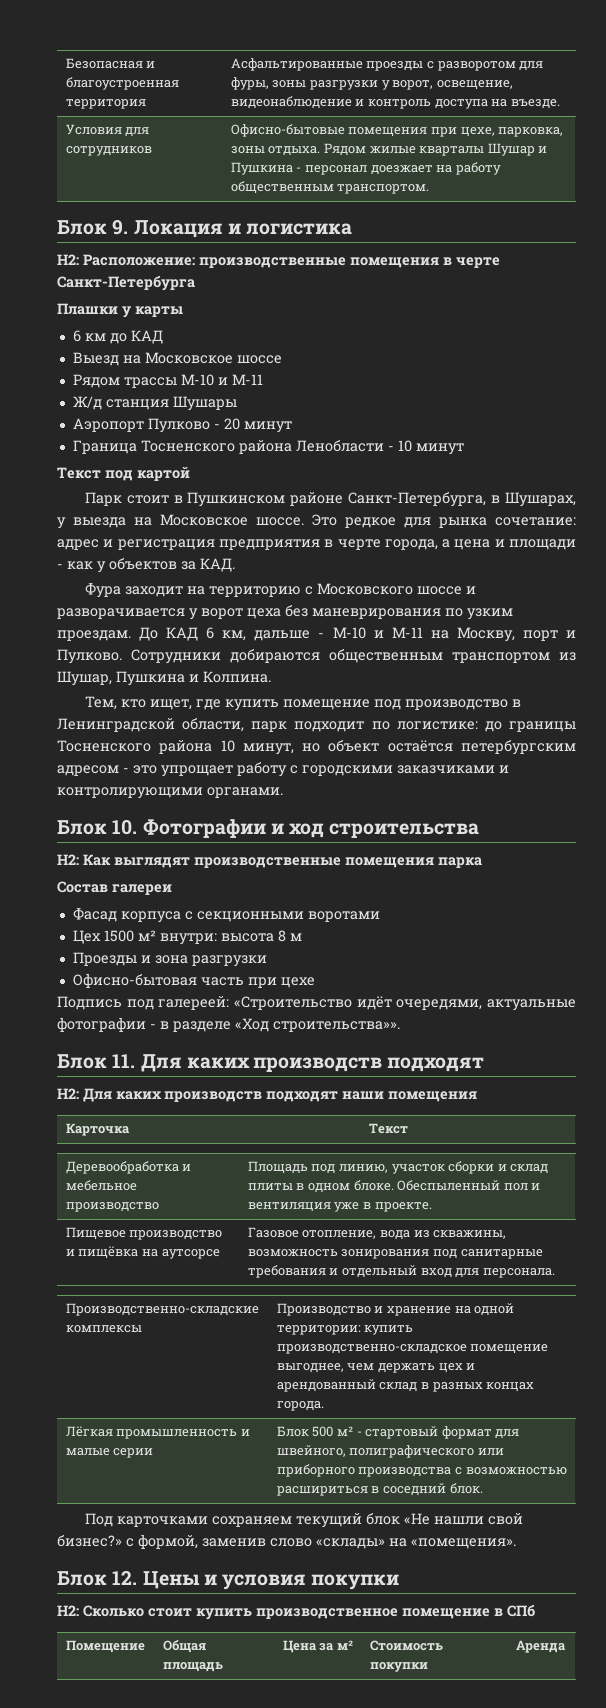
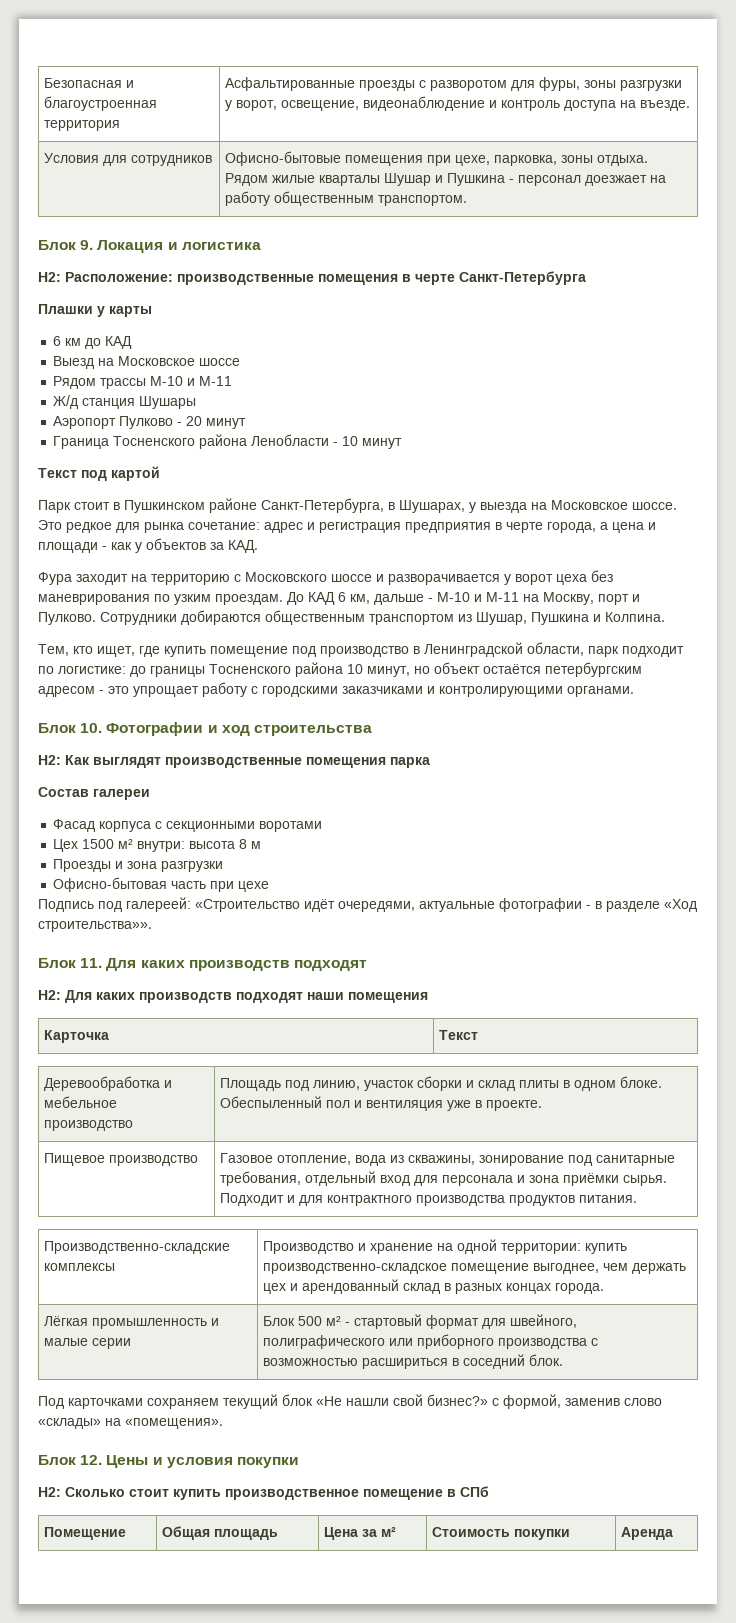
[65,1246,220,1259] и пищёвка на аутсорсе -> (198, 1160) none
[247,1249,543,1259] [247,1265,555,1278] возможность зонирования под санитарные требования и отдельный вход для персонала. -> [478,1155,675,1166] [219,1171,667,1186] [219,1193,637,1206] зонирование под санитарные требования, отдельный вход для персонала и зона приёмки сырья. Подходит и для контрактного производства продуктов питания.

